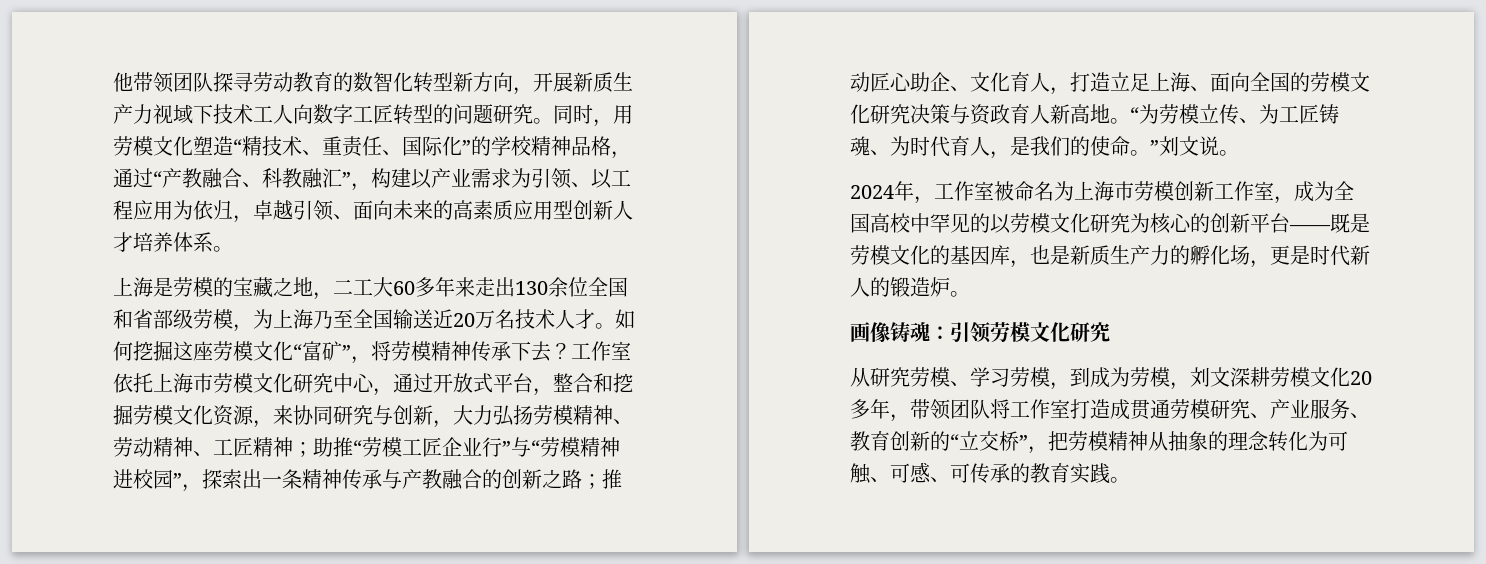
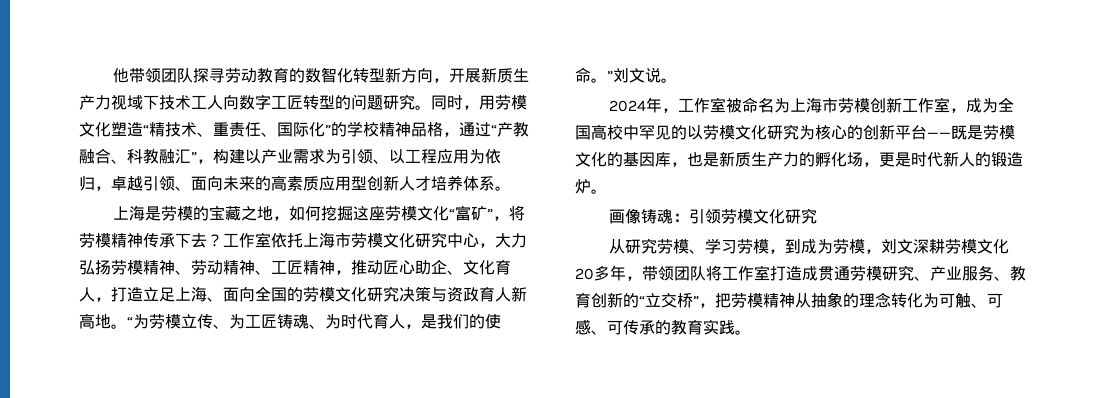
[333,277,628,297] [113,309,615,332] 二工大60多年来走出130余位全国和省部级劳模，为上海乃至全国输送近20万名技术人才。 -> (290, 218) none
[393,373,633,396] [113,405,453,428] 通过开放式平台，整合和挖掘劳模文化资源，来协同研究与创新， -> (495, 245) none
[293,437,620,457] [113,469,602,492] ；助推“劳模工匠企业行”与“劳模精神进校园”，探索出一条精神传承与产教融合的创新之路； -> [335,270,351,275] ，

